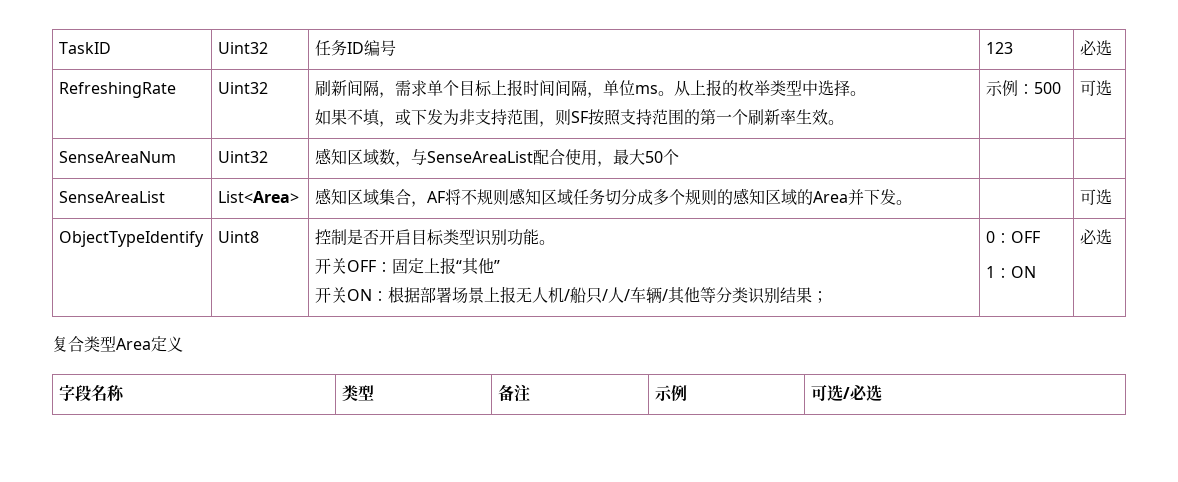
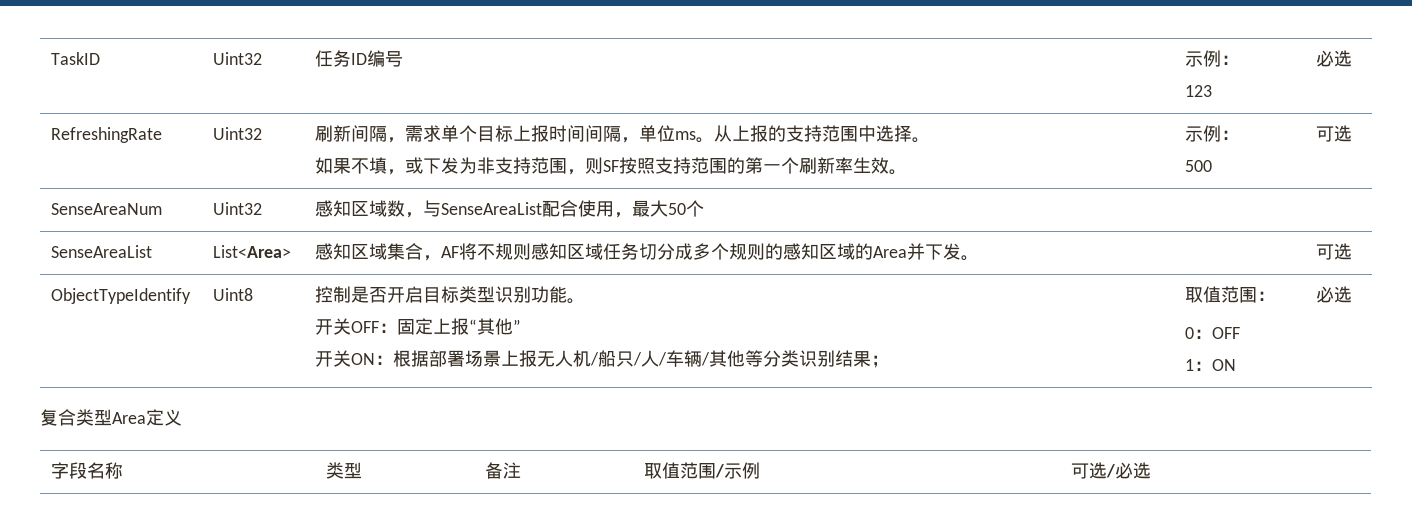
(397, 48) none -> [1185,50,1240,67] 示例： //
[738,80,803,96] 枚举类型 -> [786,125,859,142] 支持范围
(1035, 89) none -> (1240, 135) //
(829, 297) none -> [1185,286,1276,303] 取值范围： //
(531, 393) none -> [644,462,725,479] 取值范围/

